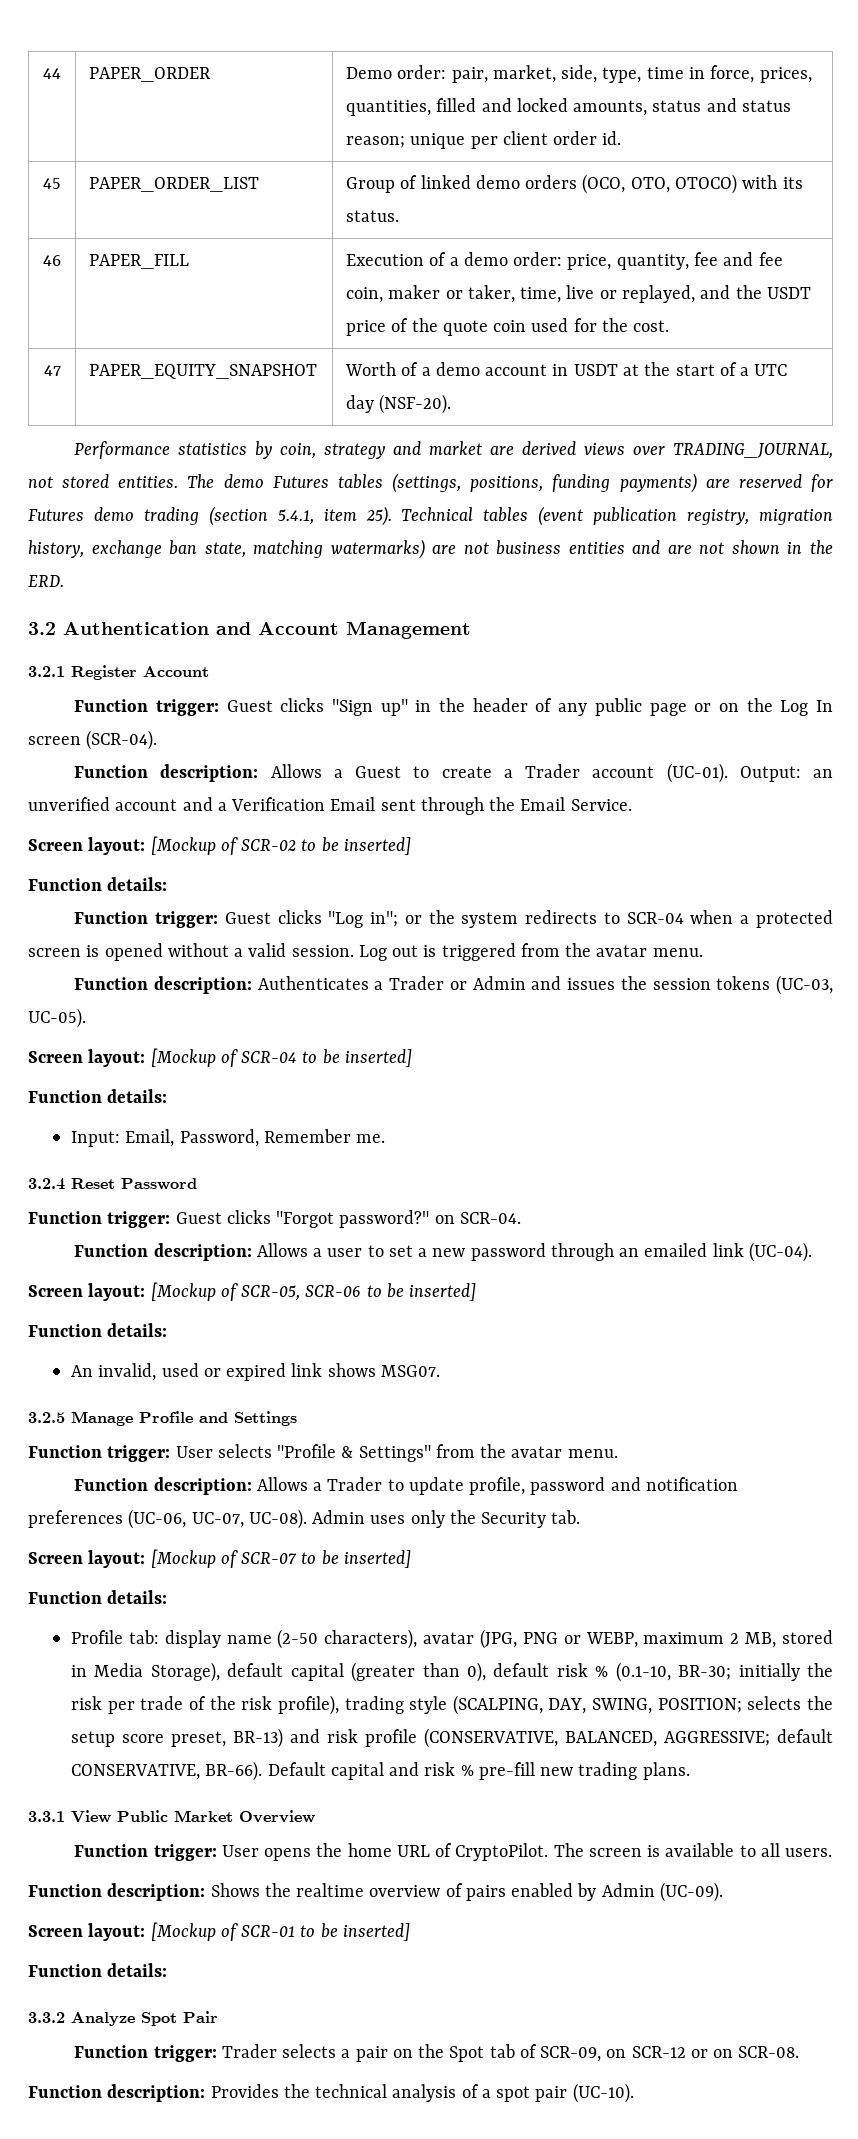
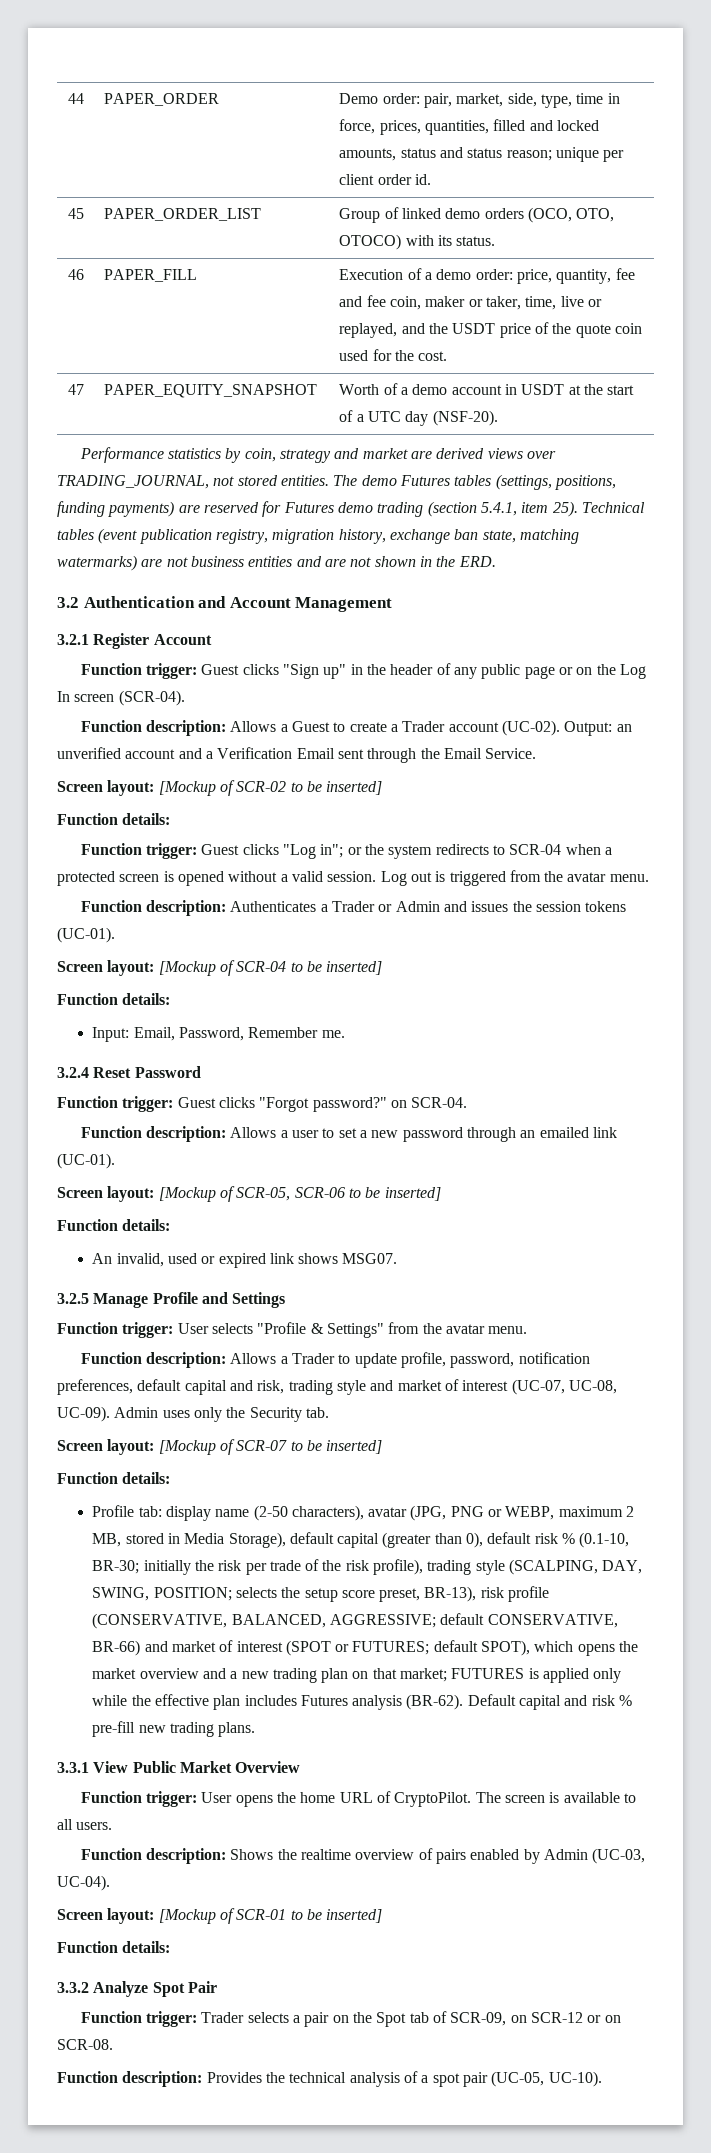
[666,763,728,783] (UC-01). -> [502,720,561,736] (UC-02).
[775,975,833,995] [28,1008,86,1028] (UC-03, UC-05). -> [57,927,115,943] (UC-01).
[748,1242,812,1262] (UC-04). -> [57,1153,115,1169] (UC-01).
[530,1477,738,1495] [28,1509,307,1529] password and notification preferences (UC-06, UC-07, UC-08). -> [450,1352,590,1368] [57,1379,617,1395] [57,1406,110,1422] password, notification preferences, default capital and risk, trading style and market of interest (UC-07, UC-08, UC-09).
[233,1728,321,1748] BR-13) and -> [424,1586,477,1602] BR-13),
[205,1761,263,1781] BR-66). -> [92,1640,639,1656] [92,1668,622,1683] [92,1694,464,1710] BR-66) and market of interest (SPOT or FUTURES; default SPOT), which opens the market overview and a new trading plan on that market; FUTURES is applied only while the effective plan includes Futures analysis (BR-62).
[659,1882,723,1902] (UC-09). -> [592,1848,646,1864] [57,1875,110,1891] (UC-03, UC-04).
[572,2083,634,2103] (UC-10). -> [491,2071,602,2087] (UC-05, UC-10).

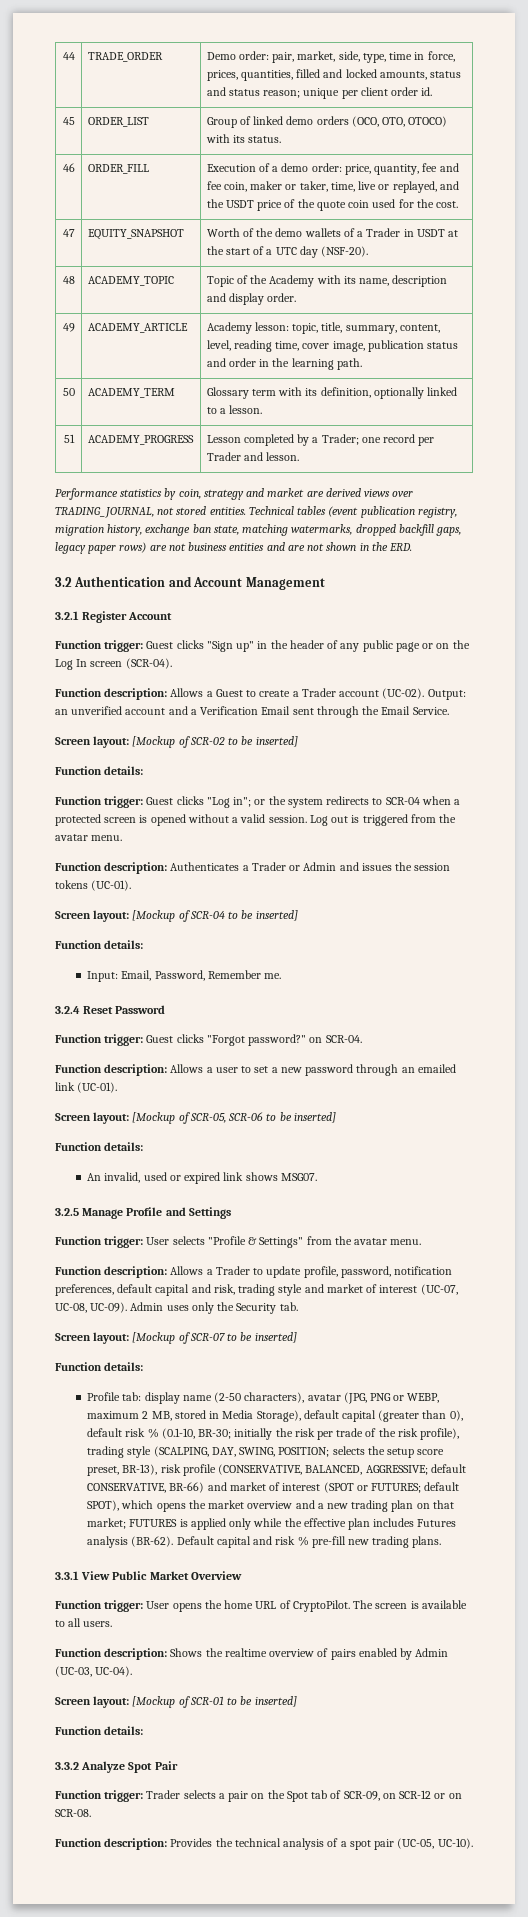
[104,93,220,106] PAPER_ORDER -> [87,52,163,62] TRADE_ORDER
[104,208,262,221] PAPER_ORDER_LIST -> [87,117,149,127] ORDER_LIST
[104,269,198,282] PAPER_FILL -> [87,164,149,174] ORDER_FILL
[104,384,318,398] PAPER_EQUITY_SNAPSHOT -> [87,229,184,240] EQUITY_SNAPSHOT
[401,384,502,395] a demo account -> [256,228,401,237] the demo wallets of a Trader
(498, 418) none -> [62,276,75,284] [87,276,174,286] [206,275,448,287] [206,293,297,305] [62,323,75,332] [87,323,188,333] [206,322,440,334] [206,340,459,352] [206,358,362,370] [62,388,75,396] [87,388,175,398] [206,387,458,399] [206,405,263,414] [63,434,75,443] [87,435,194,445] [206,434,435,446] [206,452,300,461] // 48 | ACADEMY_TOPIC | Topic of the Academy with its name, description and display order. // 49 | ACADEMY_ARTICLE | Academy lesson: topic, title, summary, content, level, reading time, cover image, publication status and order in the learning path. // 50 | ACADEMY_TERM | Glossary term with its definition, optionally linked to a lesson. // 51 | ACADEMY_PROGRESS | Lesson completed by a Trader; one record per Trader and lesson.
[333,474,616,490] [57,501,578,517] The demo Futures tables (settings, positions, funding payments) are reserved for Futures demo trading (section 5.4.1, item 25). -> (246, 511) none
[57,555,137,571] watermarks) -> [291,524,462,536] [55,542,147,554] watermarks, dropped backfill gaps, legacy paper rows)

